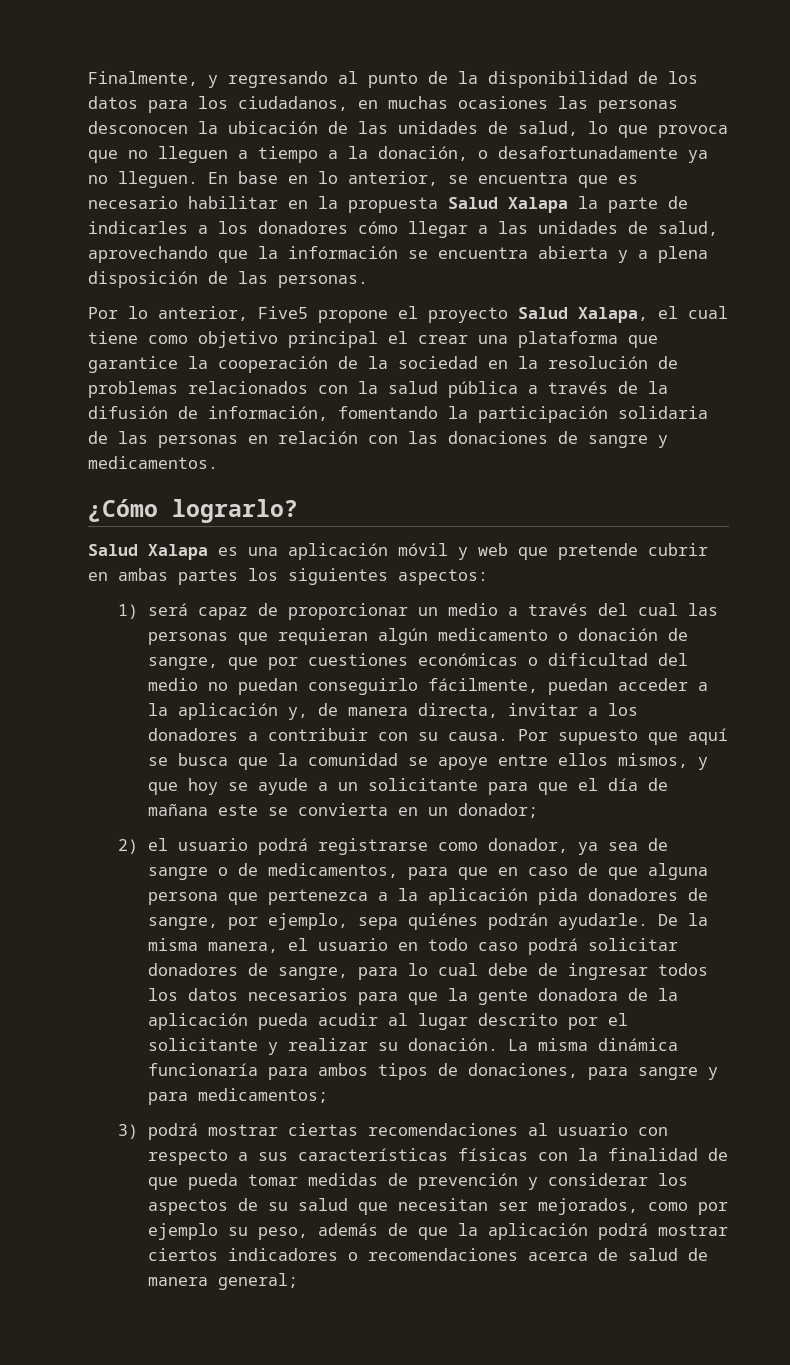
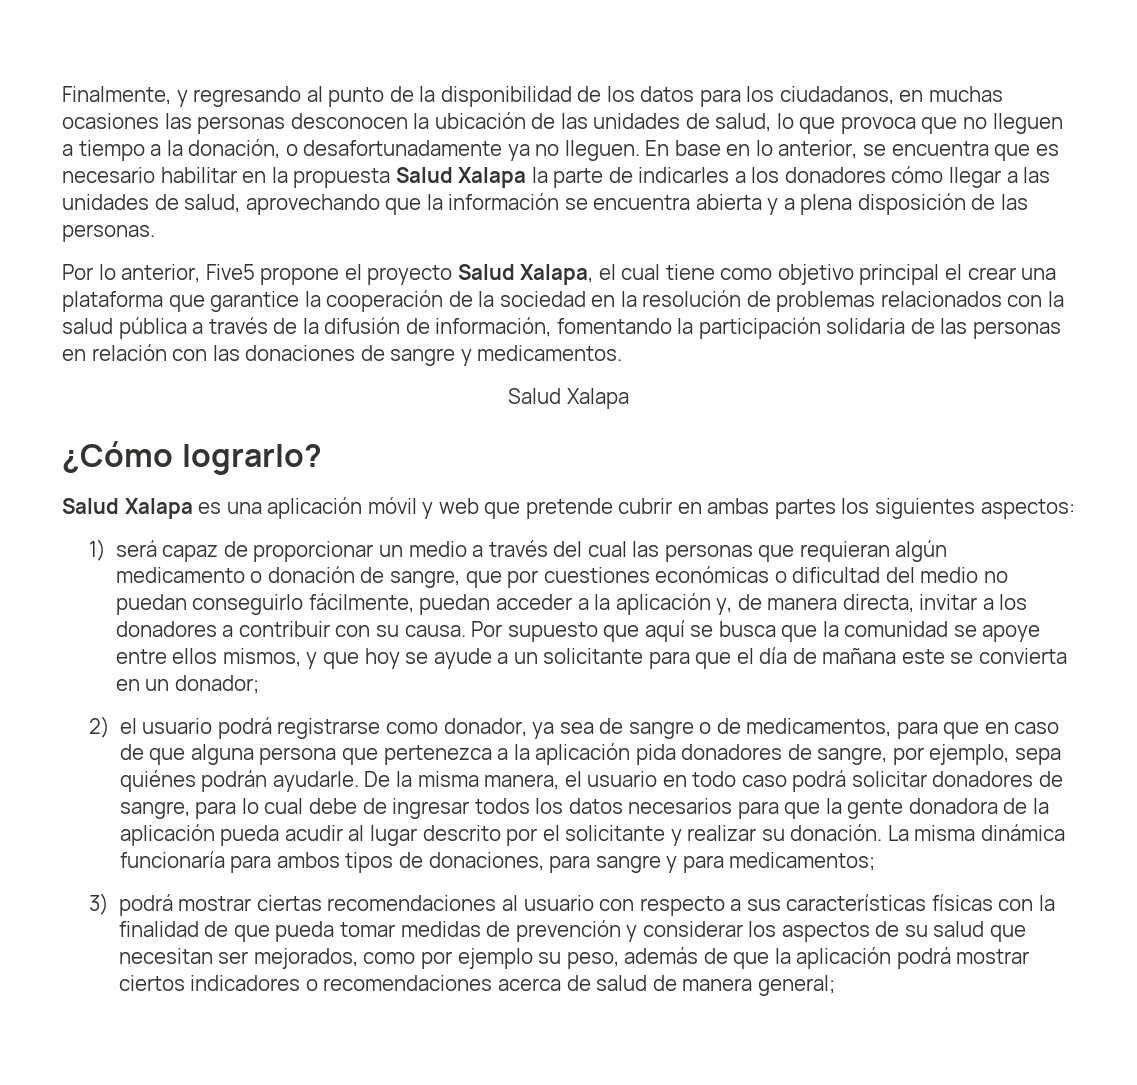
(218, 462) none -> [508,388,629,409] // Salud Xalapa

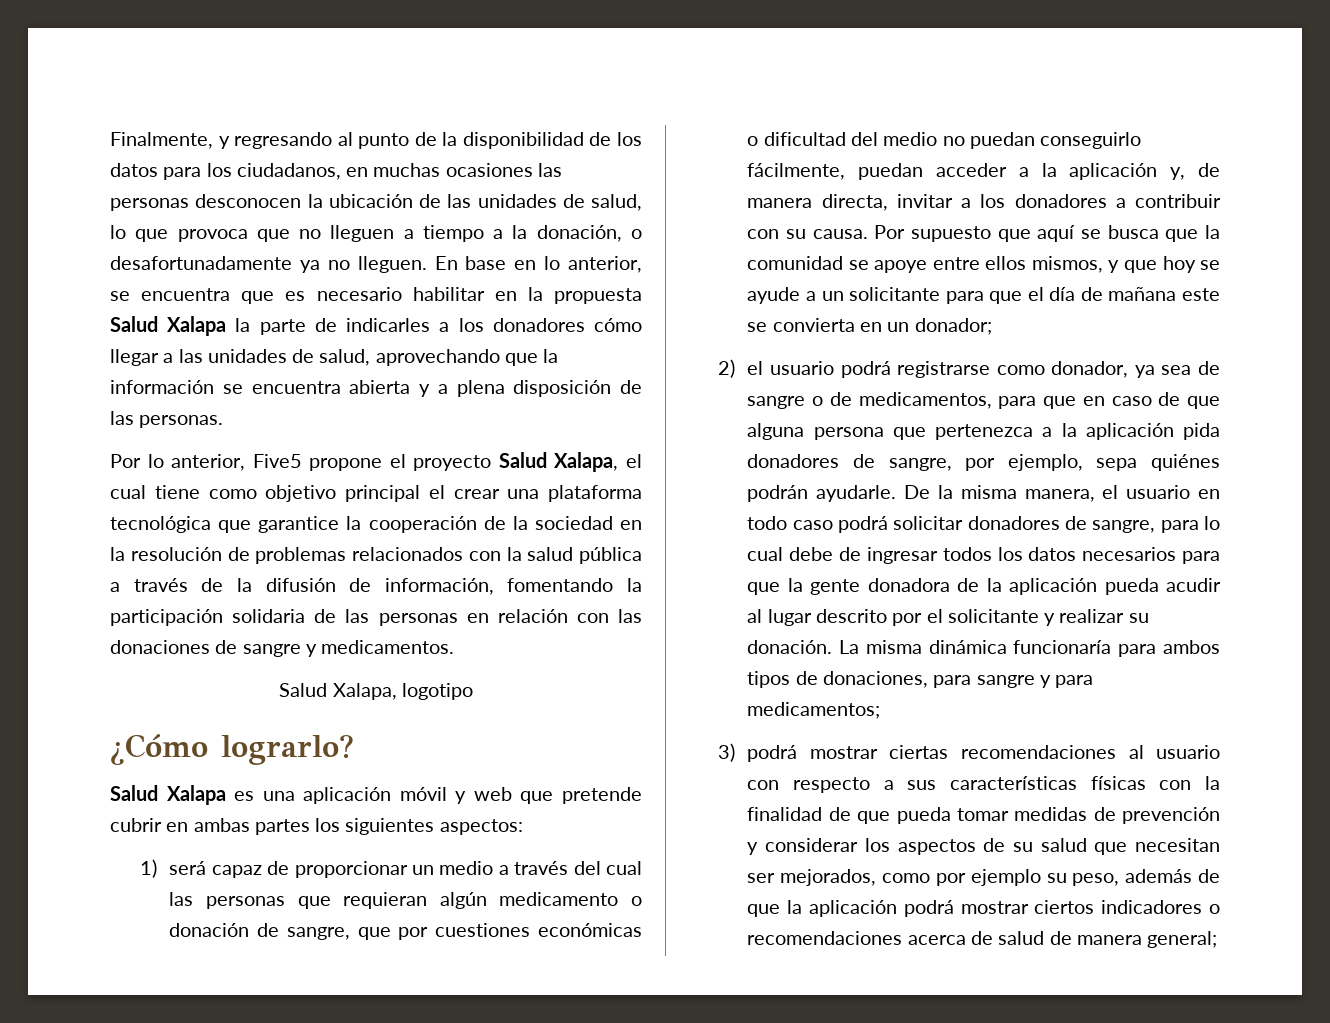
(163, 301) none -> [110,516,211,533] tecnológica
[566,388,629,409] Xalapa -> [332,683,473,700] Xalapa, logotipo

